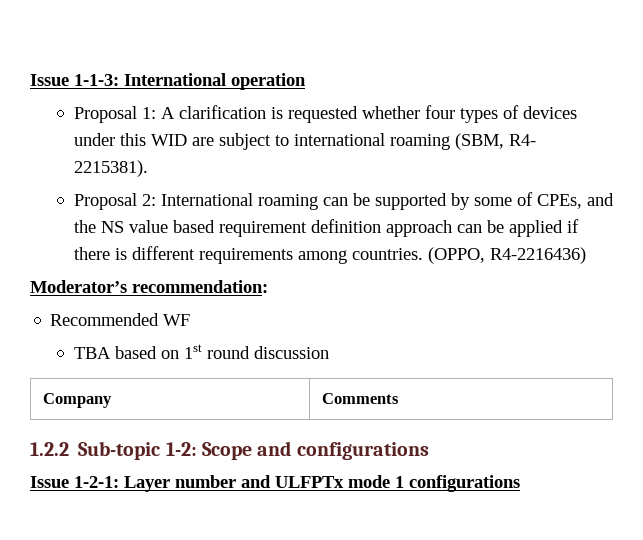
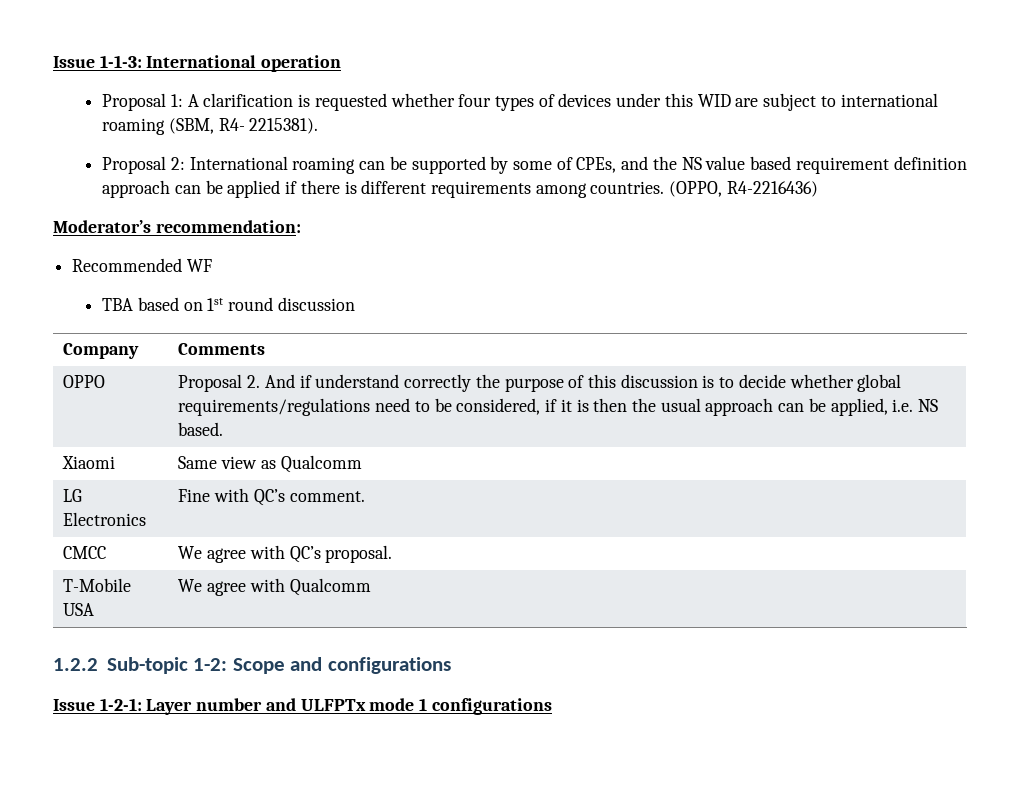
(399, 398) none -> [63,375,106,388] [178,374,902,392] [178,398,939,416] [178,422,224,436] [62,456,116,469] [178,455,362,473] [63,489,83,502] [63,512,147,526] [178,488,365,506] [63,546,107,559] [178,545,393,563] [63,578,132,592] [63,603,95,616] [178,578,371,596] // OPPO | Proposal 2. And if understand correctly the purpose of this discussion is to decide whether global requirements/regulations need to be considered, if it is then the usual approach can be applied, i.e. NS based. // Xiaomi | Same view as Qualcomm // LG Electronics | Fine with QC’s comment. // CMCC | We agree with QC’s proposal. // T-Mobile USA | We agree with Qualcomm

